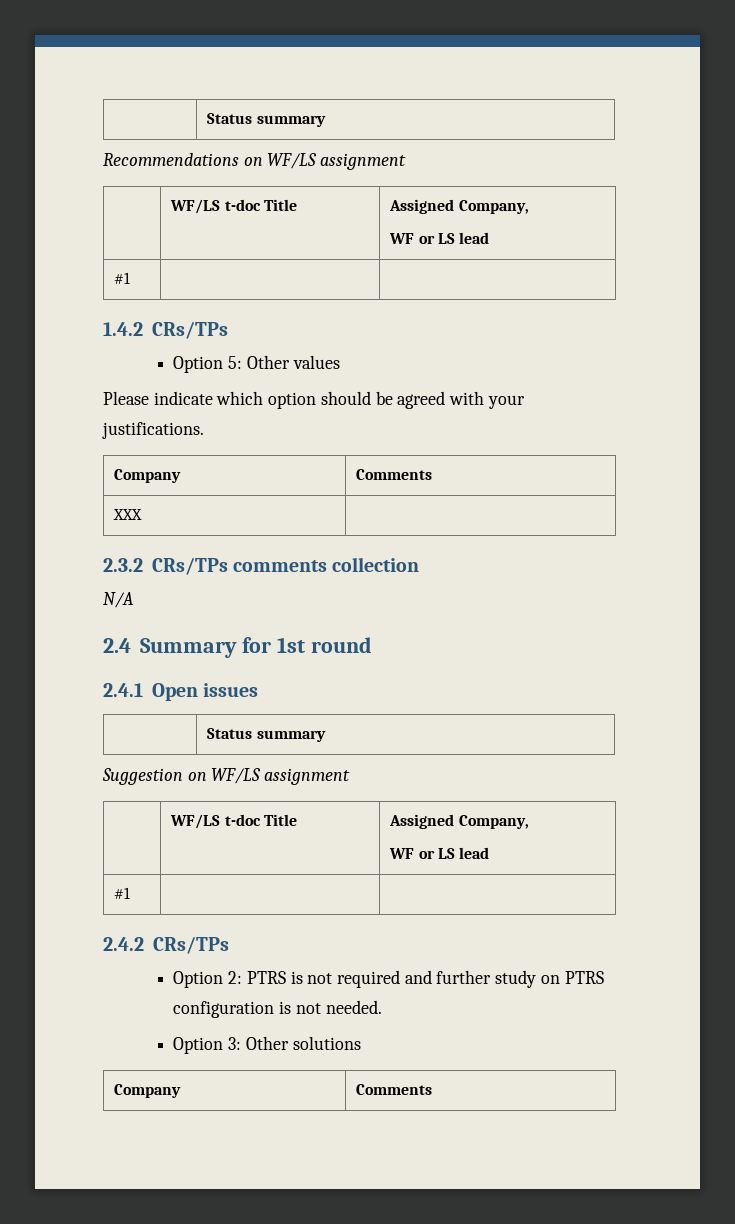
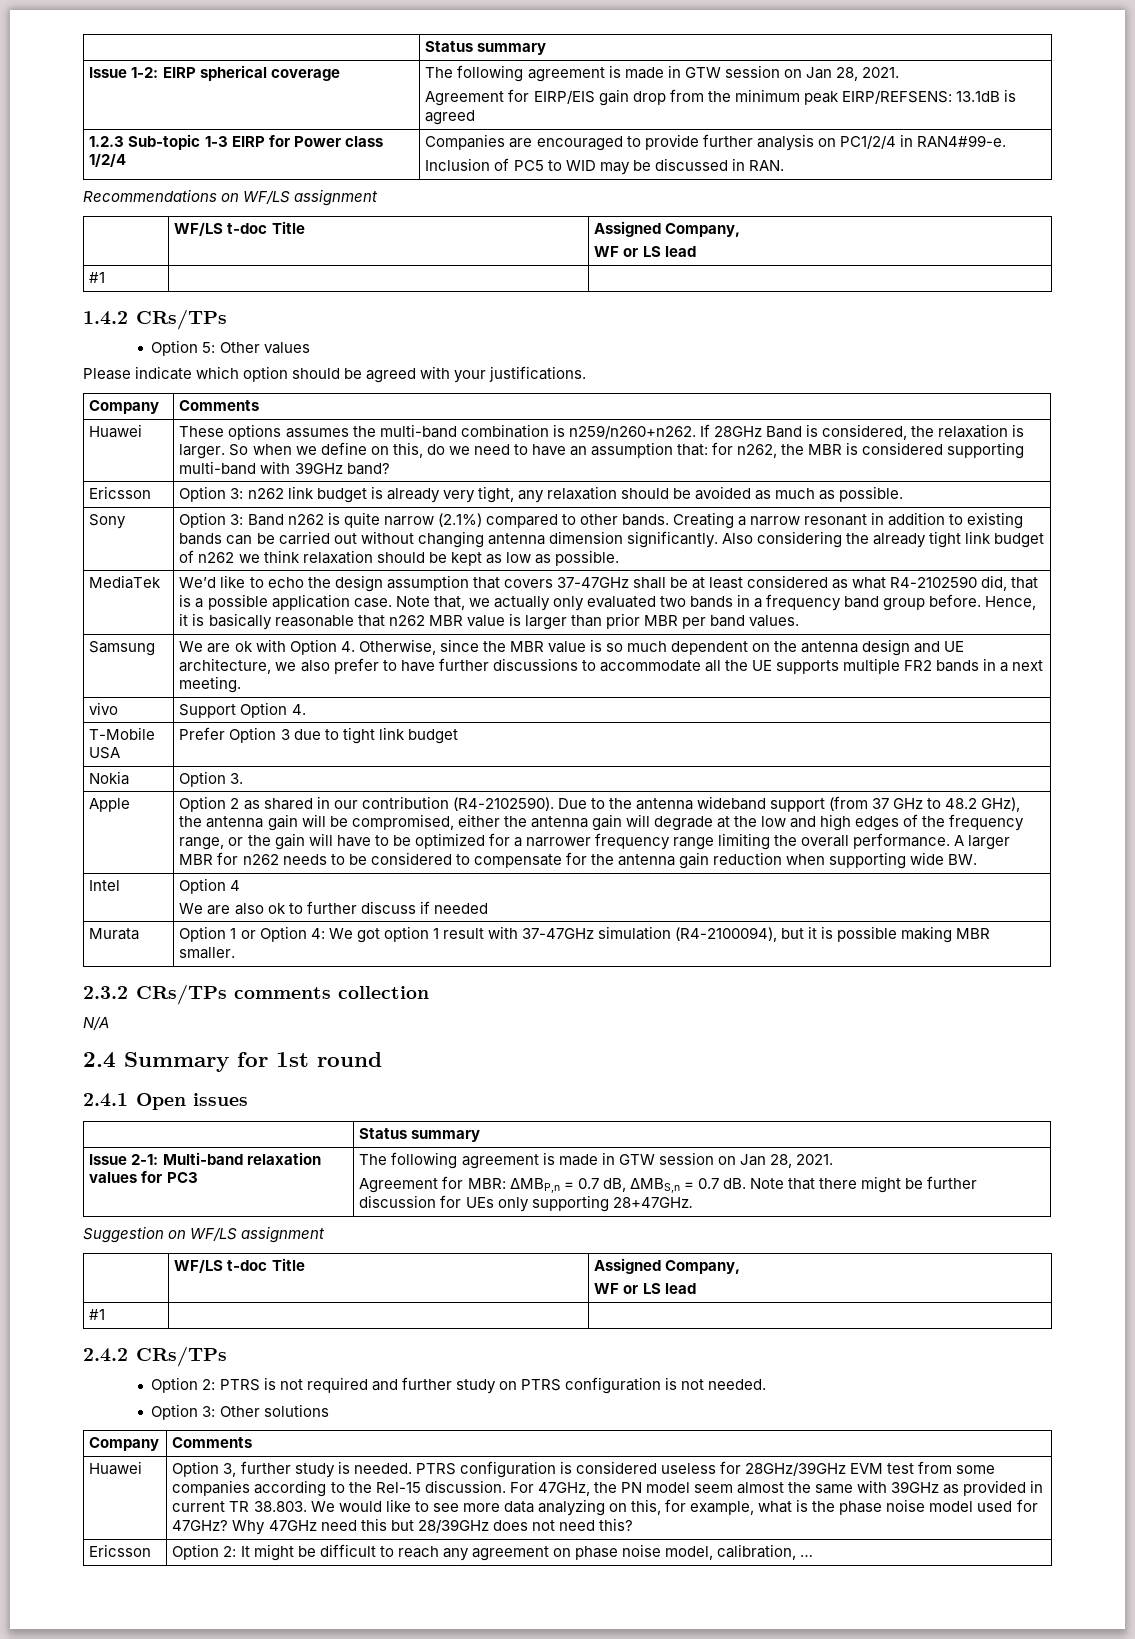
[207,113,326,127] | Status summary -> [425,41,547,55] [89,65,340,81] [425,65,899,82] [425,89,1016,106] [425,110,476,125] [89,134,383,150] [89,153,127,167] [425,134,1006,151] [425,158,784,175] | Status summary // Issue 1-2: EIRP spherical coverage | The following agreement is made in GTW session on Jan 28, 2021. // Agreement for EIRP/EIS gain drop from the minimum peak EIRP/REFSENS: 13.1dB is agreed // 1.2.3 Sub-topic 1-3 EIRP for Power class 1/2/4 | Companies are encouraged to provide further analysis on PC1/2/4 in RAN4#99-e. // Inclusion of PC5 to WID may be discussed in RAN.
[113,509,143,520] XXX | -> [89,424,143,438] [179,424,1025,440] [179,442,1025,459] [179,461,390,475] [89,486,152,499] [179,486,904,503] [89,514,127,529] [179,512,1024,529] [179,531,1045,548] [179,550,619,566] [89,575,162,589] [179,575,1039,592] [179,594,1037,611] [179,613,800,630] [89,641,156,656] [179,639,965,656] [179,658,1044,674] [179,676,242,693] [89,702,119,715] [179,702,306,718] [89,727,156,740] [89,747,121,759] [179,727,458,744] [89,771,130,785] [179,771,244,787] [89,798,131,812] [179,796,1021,812] [179,814,1025,831] [179,833,1011,850] [179,852,978,869] [89,880,121,891] [179,878,241,894] [179,901,488,915] [89,928,140,940] [179,926,991,943] [179,947,236,959] Huawei | These options assumes the multi-band combination is n259/n260+n262. If 28GHz Band is considered, the relaxation is larger. So when we define on this, do we need to have an assumption that: for n262, the MBR is considered supporting multi-band with 39GHz band? // Ericsson | Option 3: n262 link budget is already very tight, any relaxation should be avoided as much as possible. // Sony | Option 3: Band n262 is quite narrow (2.1%) compared to other bands. Creating a narrow resonant in addition to existing bands can be carried out without changing antenna dimension significantly. Also considering the already tight link budget of n262 we think relaxation should be kept as low as possible. // MediaTek | We’d like to echo the design assumption that covers 37-47GHz shall be at least considered as what R4-2102590 did, that is a possible application case. Note that, we actually only evaluated two bands in a frequency band group before. Hence, it is basically reasonable that n262 MBR value is larger than prior MBR per band values. // Samsung | We are ok with Option 4. Otherwise, since the MBR value is so much dependent on the antenna design and UE architecture, we also prefer to have further discussions to accommodate all the UE supports multiple FR2 bands in a next meeting. // vivo | Support Option 4. // T-Mobile USA | Prefer Option 3 due to tight link budget // Nokia | Option 3. // Apple | Option 2 as shared in our contribution (R4-2102590). Due to the antenna wideband support (from 37 GHz to 48.2 GHz), the antenna gain will be compromised, either the antenna gain will degrade at the low and high edges of the frequency range, or the gain will have to be optimized for a narrower frequency range limiting the overall performance. A larger MBR for n262 needs to be considered to compensate for the antenna gain reduction when supporting wide BW. // Intel | Option 4 // We are also ok to further discuss if needed // Murata | Option 1 or Option 4: We got option 1 result with 37-47GHz simulation (R4-2100094), but it is possible making MBR smaller.
(326, 736) none -> [89,1152,321,1165] [89,1171,198,1183] [359,1152,833,1169] [359,1176,978,1193] [359,1195,693,1212] // Issue 2-1: Multi-band relaxation values for PC3 | The following agreement is made in GTW session on Jan 28, 2021. // Agreement for MBR: ΔMBP,n = 0.7 dB, ΔMBS,n = 0.7 dB. Note that there might be further discussion for UEs only supporting 28+47GHz.
(433, 1089) none -> [89,1461,143,1475] [172,1461,996,1478] [172,1480,1044,1497] [172,1499,1038,1516] [172,1518,633,1535] [89,1544,152,1557] [172,1544,814,1561] // Huawei | Option 3, further study is needed. PTRS configuration is considered useless for 28GHz/39GHz EVM test from some companies according to the Rel-15 discussion. For 47GHz, the PN model seem almost the same with 39GHz as provided in current TR 38.803. We would like to see more data analyzing on this, for example, what is the phase noise model used for 47GHz? Why 47GHz need this but 28/39GHz does not need this? // Ericsson | Option 2: It might be difficult to reach any agreement on phase noise model, calibration, …

